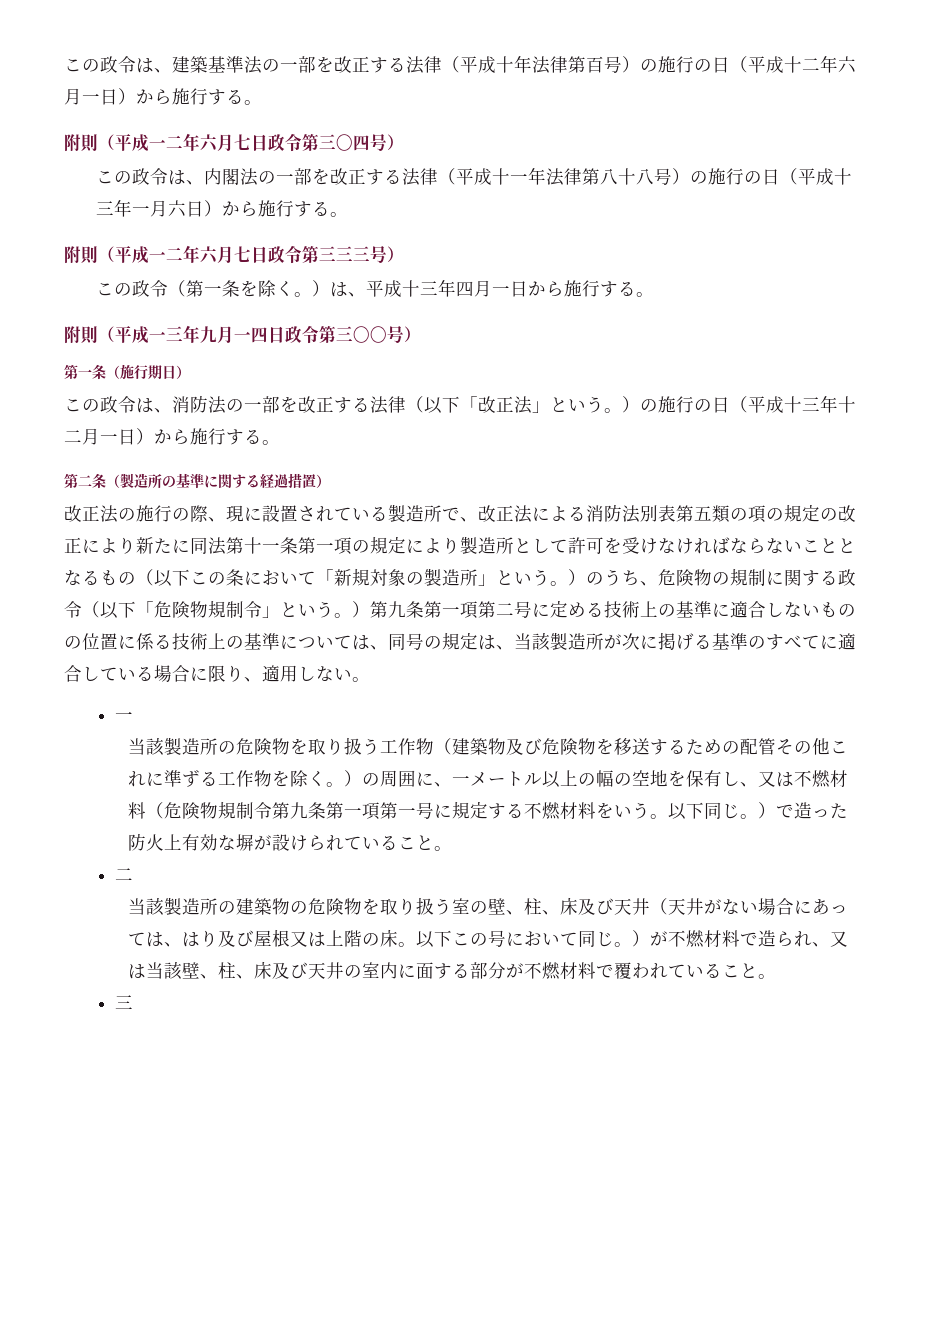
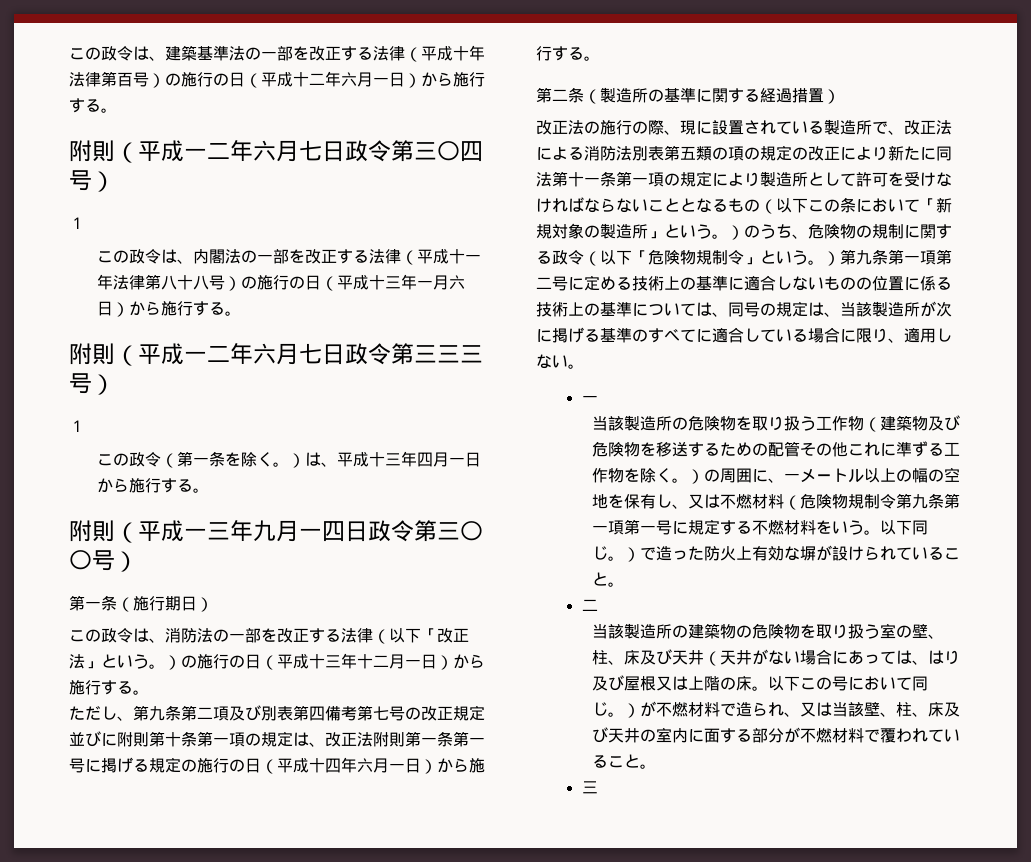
(404, 142) none -> [69,217,85,229] // １
(404, 254) none -> [69,420,85,432] // １
(280, 442) none -> [69,705,485,721] [69,731,485,747] [69,757,485,774] [536,46,600,61] // ただし、第九条第二項及び別表第四備考第七号の改正規定並びに附則第十条第一項の規定は、改正法附則第一条第一号に掲げる規定の施行の日（平成十四年六月一日）から施行する。

